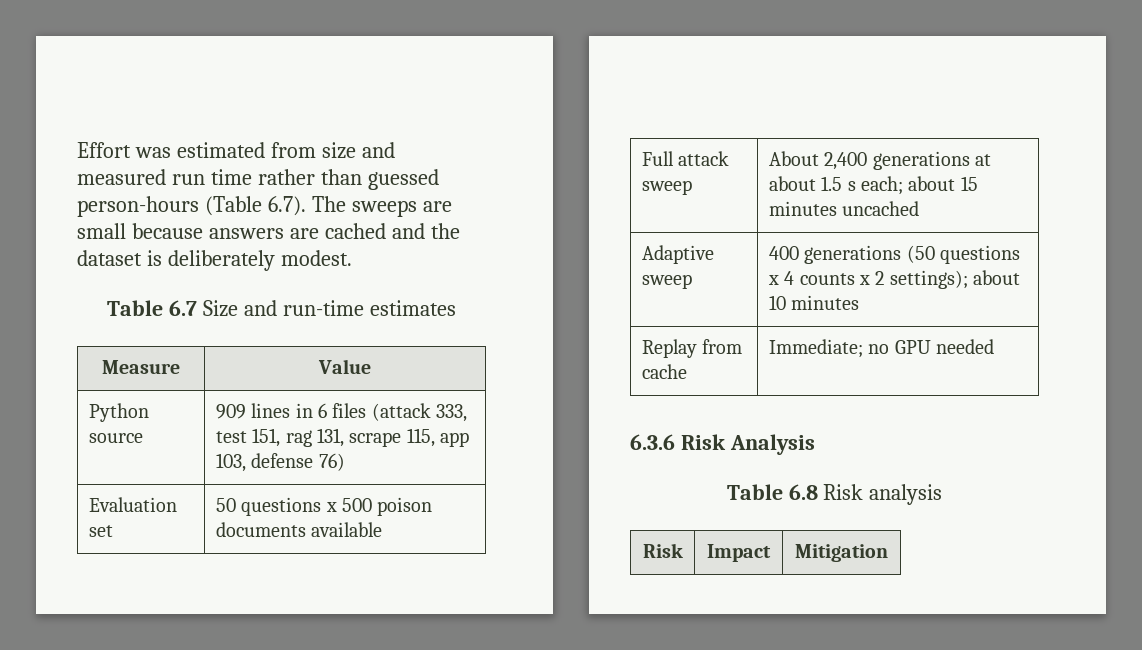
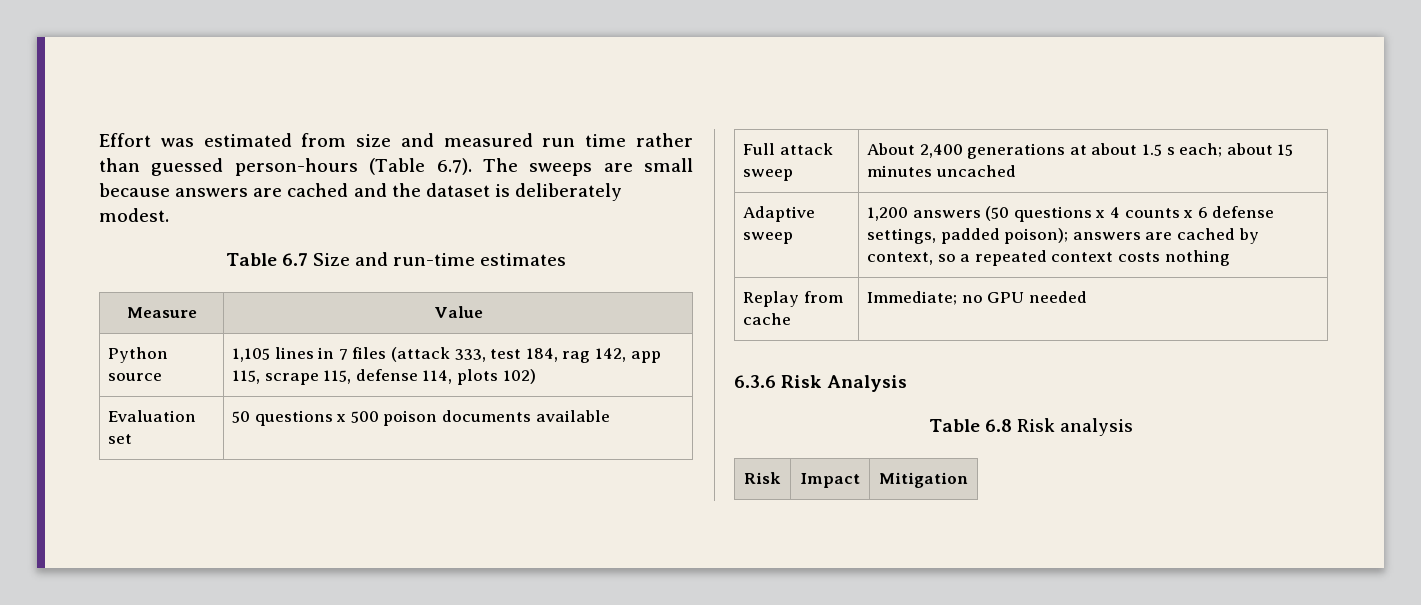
[215,404,246,419] 909 -> [232,348,271,362] 1,105
[318,403,328,418] 6 -> [338,349,348,360] 7
[252,428,470,447] [215,453,345,472] 151, rag 131, scrape 115, app 103, defense 76) -> [525,348,661,363] [232,369,536,385] 184, rag 142, app 115, scrape 115, defense 114, plots 102)
[768,245,902,264] 400 generations -> [867,207,981,221] 1,200 answers
[875,270,1021,289] [768,295,860,310] 2 settings); about 10 minutes -> [1197,206,1275,218] [867,228,1259,244] [867,250,1230,266] 6 defense settings, padded poison); answers are cached by context, so a repeated context costs nothing

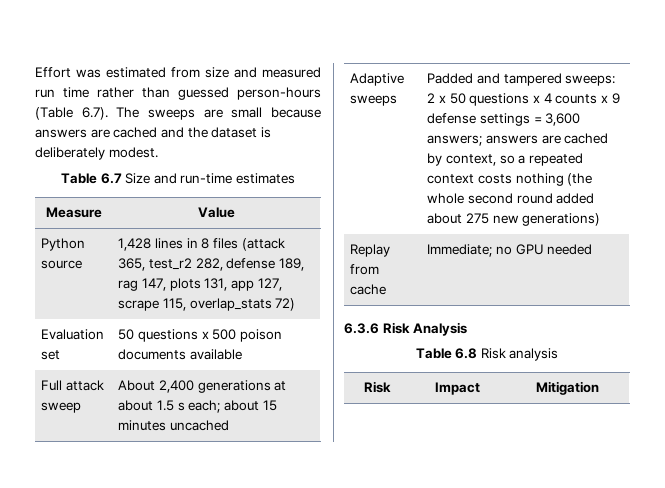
[232,348,271,362] 1,105 -> [118,238,152,251] 1,428
[338,349,348,360] 7 -> [201,238,210,249] 8
[454,348,661,363] [232,369,536,385] 333, test 184, rag 142, app 115, scrape 115, defense 114, plots 102) -> [118,258,305,271] [118,278,282,291] [118,298,296,311] 365, test_r2 282, defense 189, rag 147, plots 131, app 127, scrape 115, overlap_stats 72)
[743,232,794,244] [867,206,1010,221] sweep | 1,200 answers (50 -> [350,95,398,106] [427,73,616,86] [427,93,466,104] sweeps | Padded and tampered sweeps: 2 x 50
[1197,206,1275,218] [867,228,1069,244] 6 defense settings, padded poison); -> [611,93,620,104] [427,113,581,126] [427,135,483,146] 9 defense settings = 3,600 answers;
(1230, 258) none -> [567,173,593,186] [427,193,595,204] [427,213,601,226] (the whole second round added about 275 new generations)

